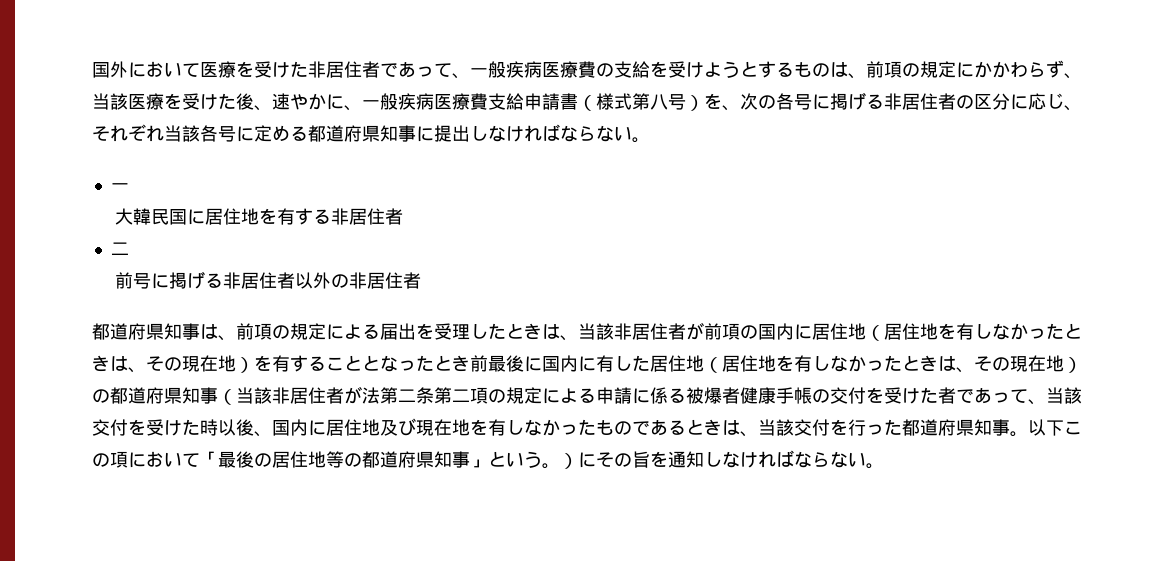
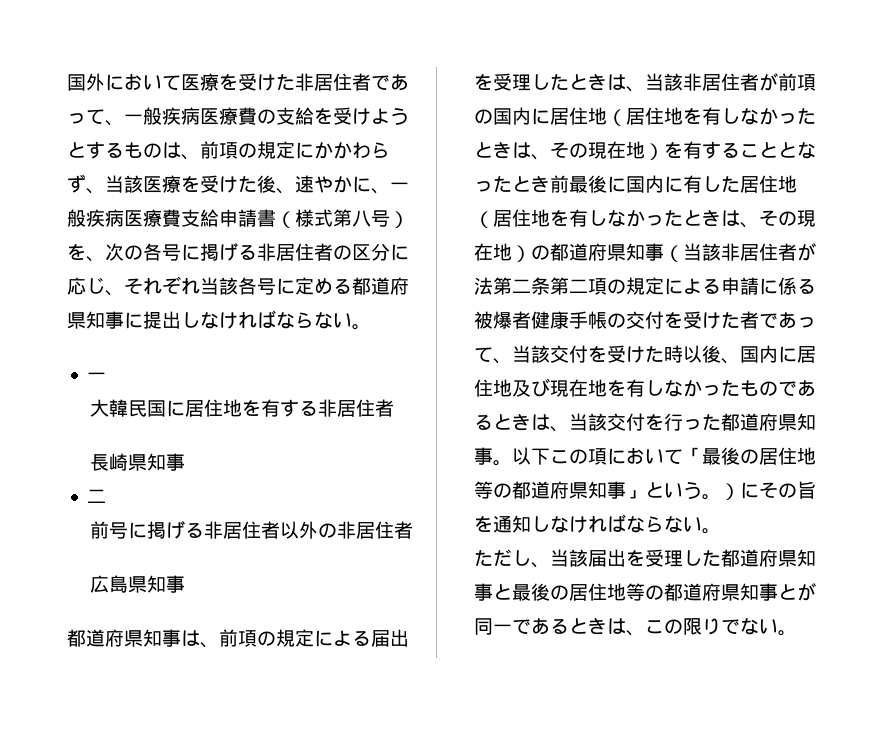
(404, 216) none -> [89,453,185,471] // 長崎県知事
(422, 280) none -> [89,575,185,593] // 広島県知事
(884, 466) none -> [473,549,816,568] [473,583,816,601] [473,617,797,636] // ただし、当該届出を受理した都道府県知事と最後の居住地等の都道府県知事とが同一であるときは、この限りでない。

